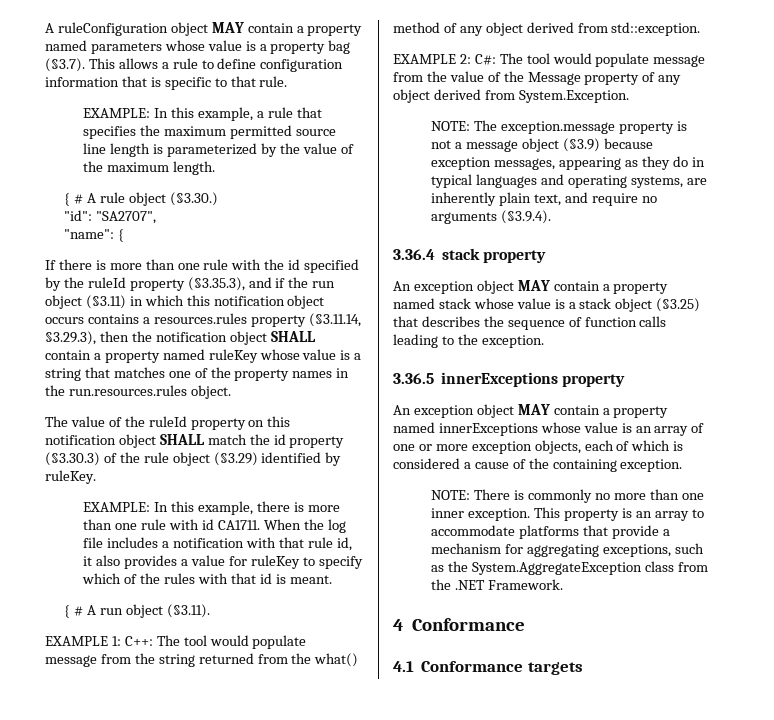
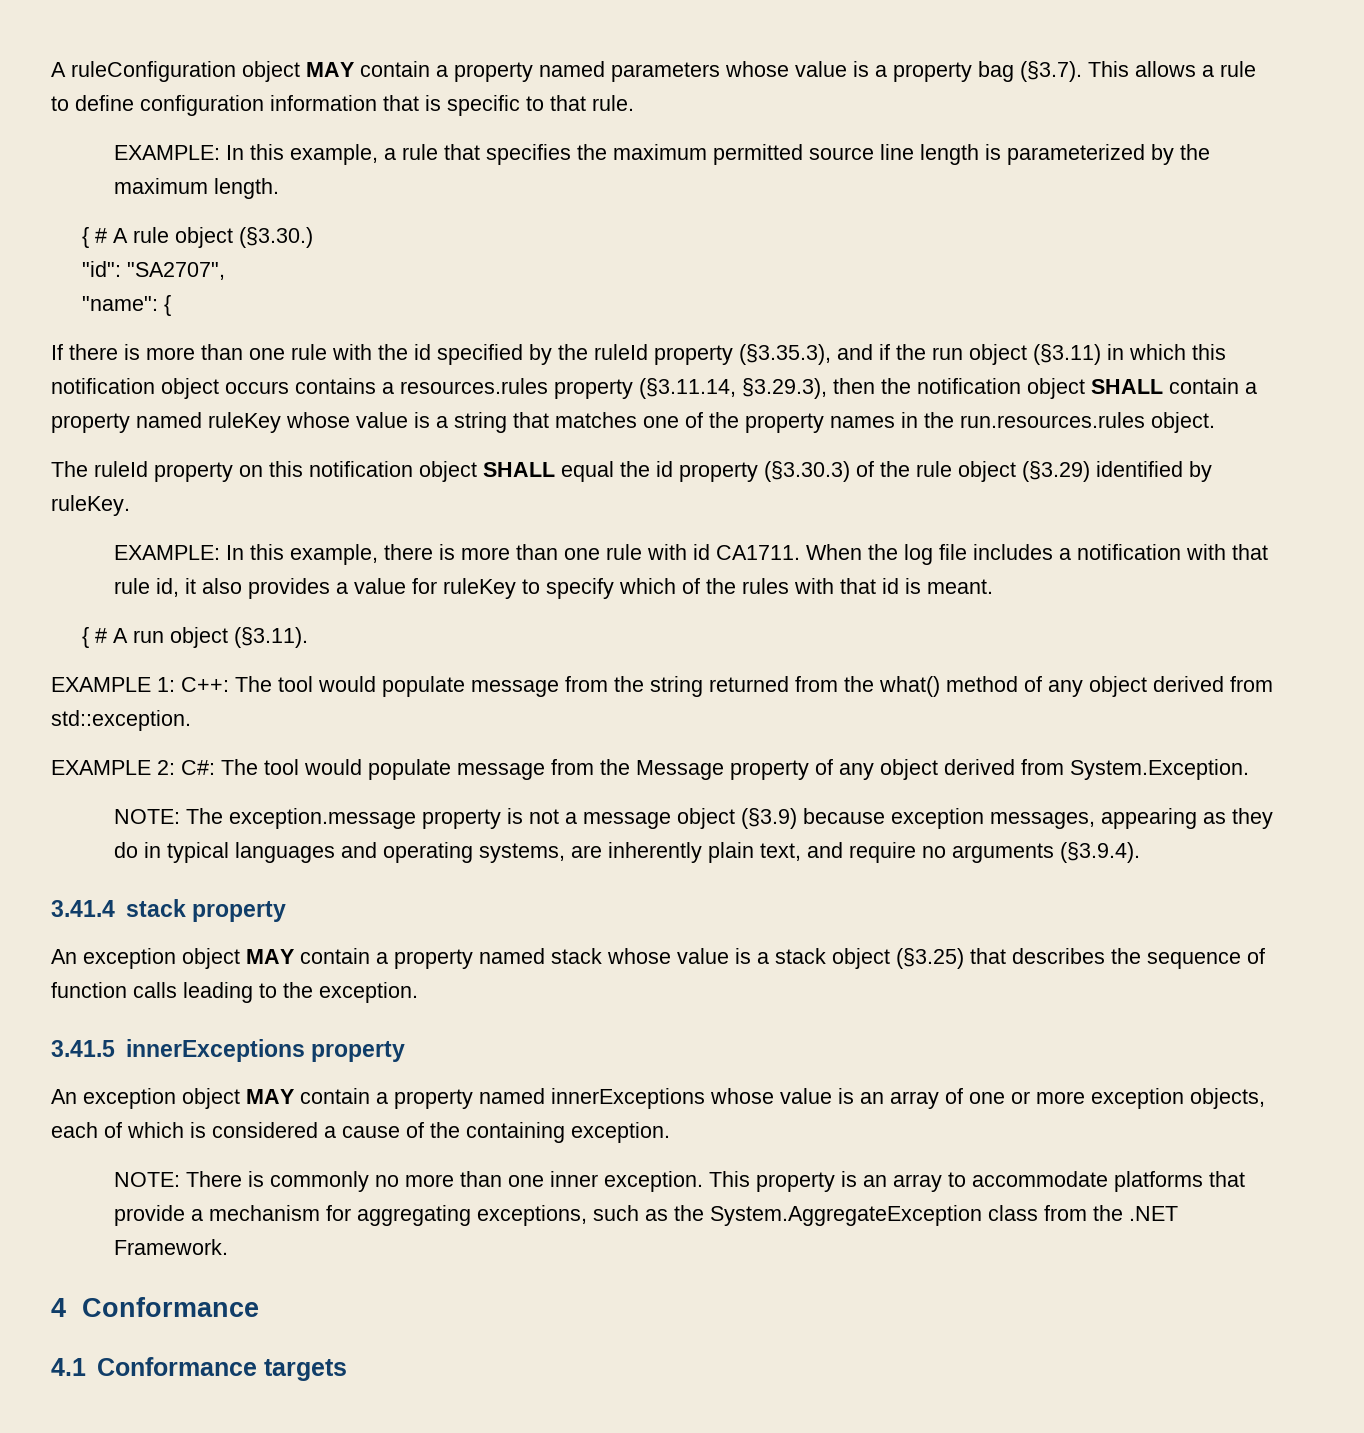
[302,143,354,154] [83,161,104,172] value of the -> (1210, 152) none
[70,416,145,427] value of the -> (88, 469) none
[207,434,247,445] match -> [561,461,614,482] equal
[449,71,524,82] value of the -> (630, 767) none
[393,249,435,260] 3.36.4 -> [51,900,115,917] 3.41.4
[393,373,434,384] 3.36.5 -> [51,1040,115,1057] 3.41.5

